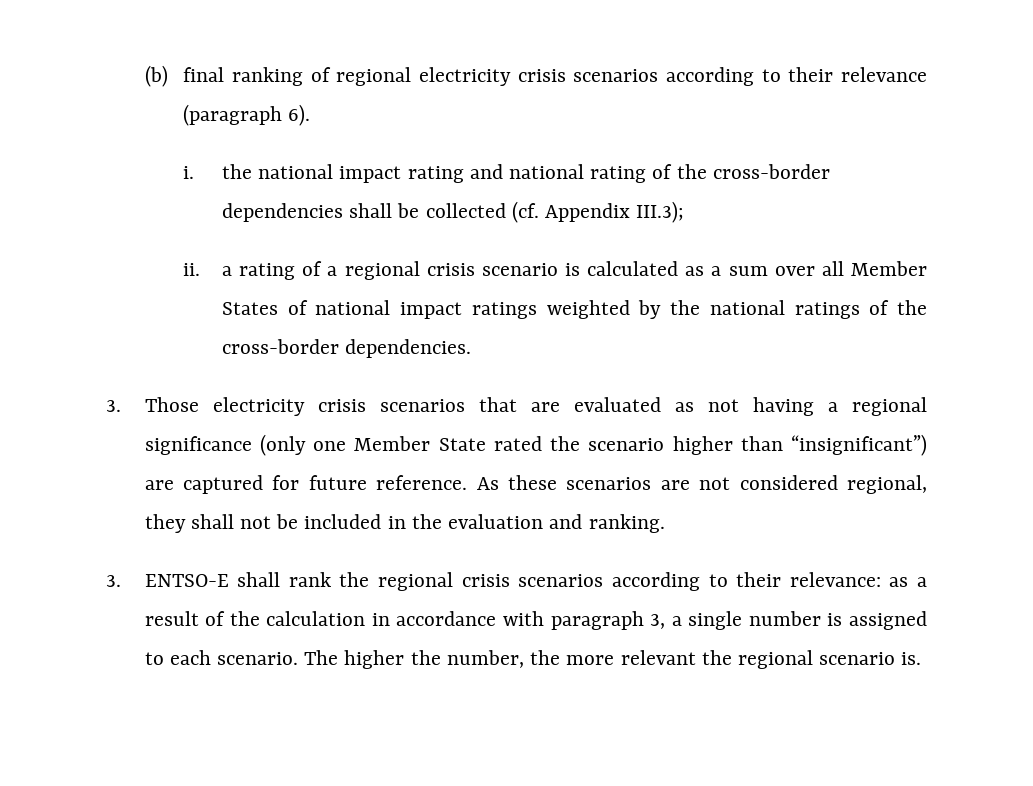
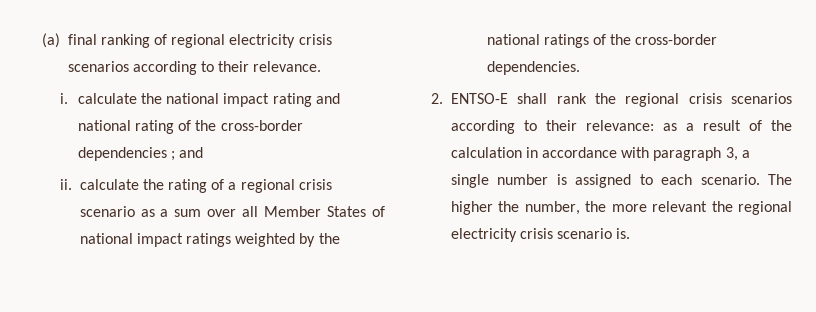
[144,65,168,87] (b) -> [41,33,60,48] (a)
[841,67,927,82] [183,104,311,126] relevance (paragraph 6). -> [253,61,322,72] relevance.
(195, 172) none -> [77,93,137,104] calculate
[349,201,685,223] shall be collected (cf. Appendix III.3); -> [171,147,204,161] ; and
[221,266,232,276] a -> [79,179,164,190] calculate the
[564,261,679,276] is calculated -> (135, 211) none
[106,397,927,416] [144,434,927,456] [144,475,927,494] [144,514,665,533] [106,575,121,587] 3. Those electricity crisis scenarios that are evaluated as not having a regional significance (only one Member State rated the scenario higher than “insignificant”) are captured for future reference. As these scenarios are not considered regional, they shall not be included in the evaluation and ranking. // 3. -> [431,93,443,104] 2.
(813, 659) none -> [450,228,553,242] electricity crisis

